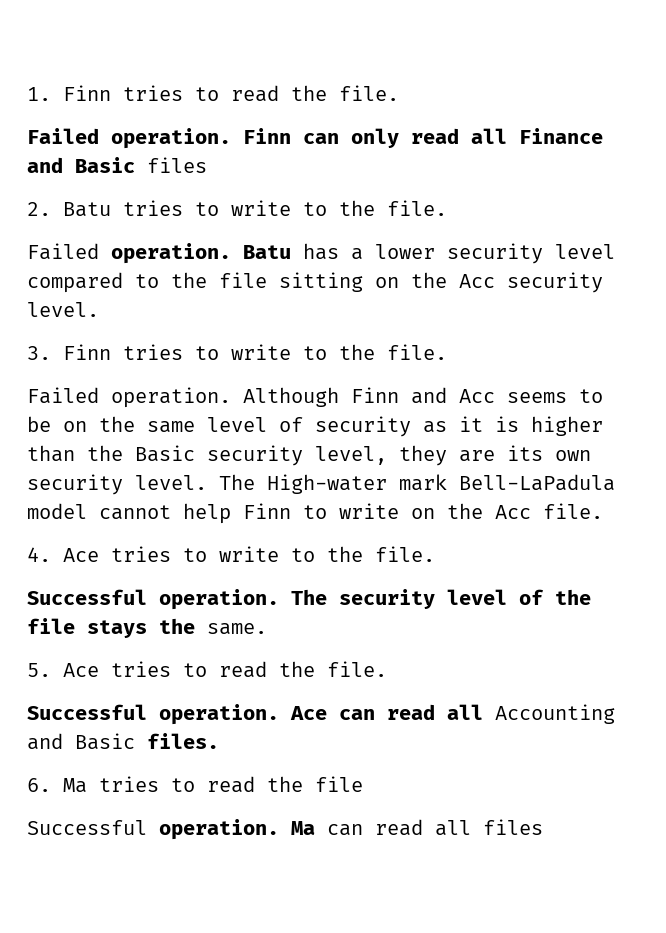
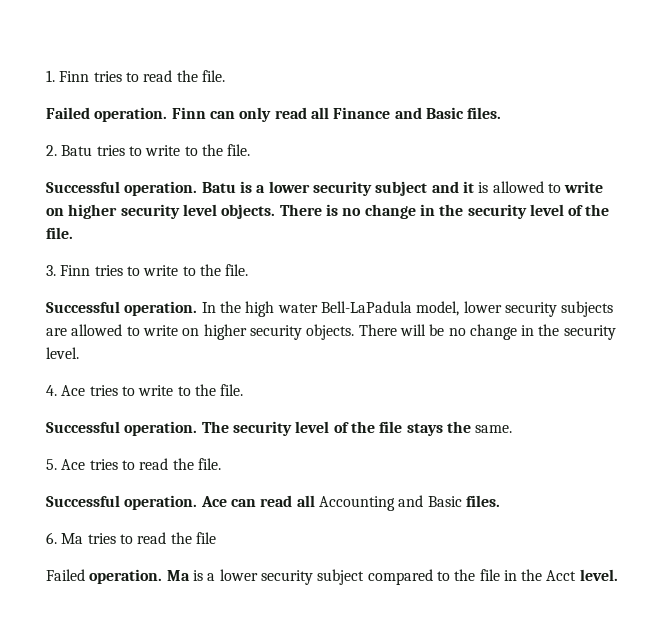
[147,157,207,173] files -> [467,107,502,119] files.
[27,243,99,260] Failed -> [46,181,120,193] Successful
[303,243,615,264] [27,272,603,293] [27,302,99,317] has a lower security level compared to the file sitting on the Acc security level. -> [239,181,604,196] [46,204,610,219] [46,227,73,239] is a lower security subject and it is allowed to write on higher security level objects. There is no change in the security level of the file.
[27,387,603,408] [27,416,603,437] [27,445,591,466] [27,474,615,495] [27,503,603,524] Failed operation. Although Finn and Acc seems to be on the same level of security as it is higher than the Basic security level, they are its own security level. The High-water mark Bell-LaPadula model cannot help Finn to write on the Acc file. -> [46,301,614,317] [46,324,616,340] [46,347,79,359] Successful operation. In the high water Bell-LaPadula model, lower security subjects are allowed to write on higher security objects. There will be no change in the security level.
[27,820,147,835] Successful -> [46,569,85,581] Failed
[327,819,543,836] can read all files -> [192,569,618,585] is a lower security subject compared to the file in the Acct level.

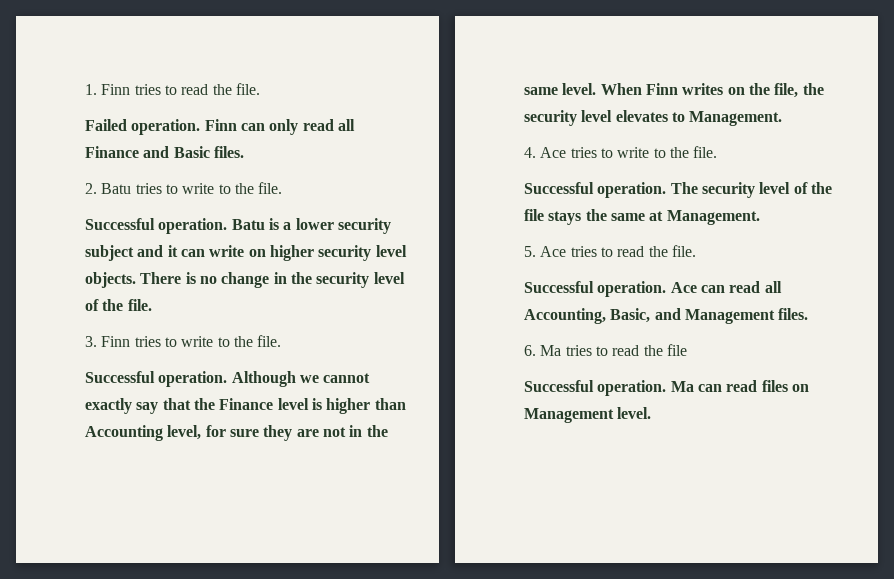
[478,181,561,193] is allowed to -> [180,249,205,257] can
[201,301,614,317] [46,324,616,340] [46,347,79,359] In the high water Bell-LaPadula model, lower security subjects are allowed to write on higher security objects. There will be no change in the security level. -> [231,371,371,387] [85,398,406,414] [85,425,388,441] [524,83,824,98] [524,110,783,126] Although we cannot exactly say that the Finance level is higher than Accounting level, for sure they are not in the same level. When Finn writes on the file, the security level elevates to Management.
[475,425,513,433] same. -> [610,210,760,225] same at Management.
[318,495,462,511] Accounting and Basic -> [524,308,775,324] Accounting, Basic, and Management
[46,569,85,581] Failed -> [524,380,594,392] Successful
[192,569,577,585] is a lower security subject compared to the file in the Acct -> [697,380,809,392] [524,408,614,423] can read files on Management

